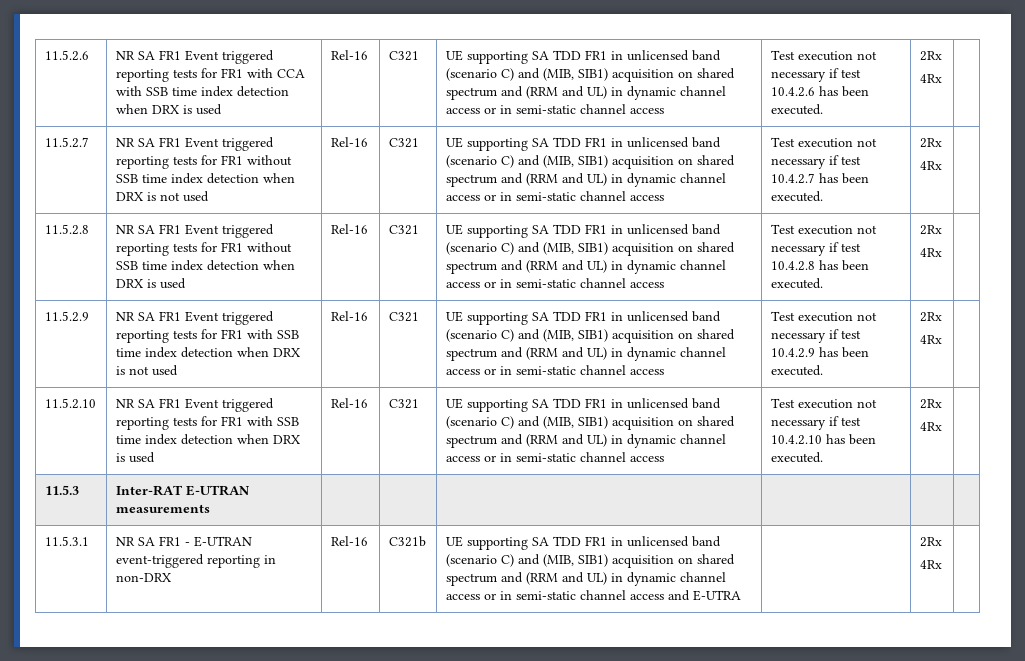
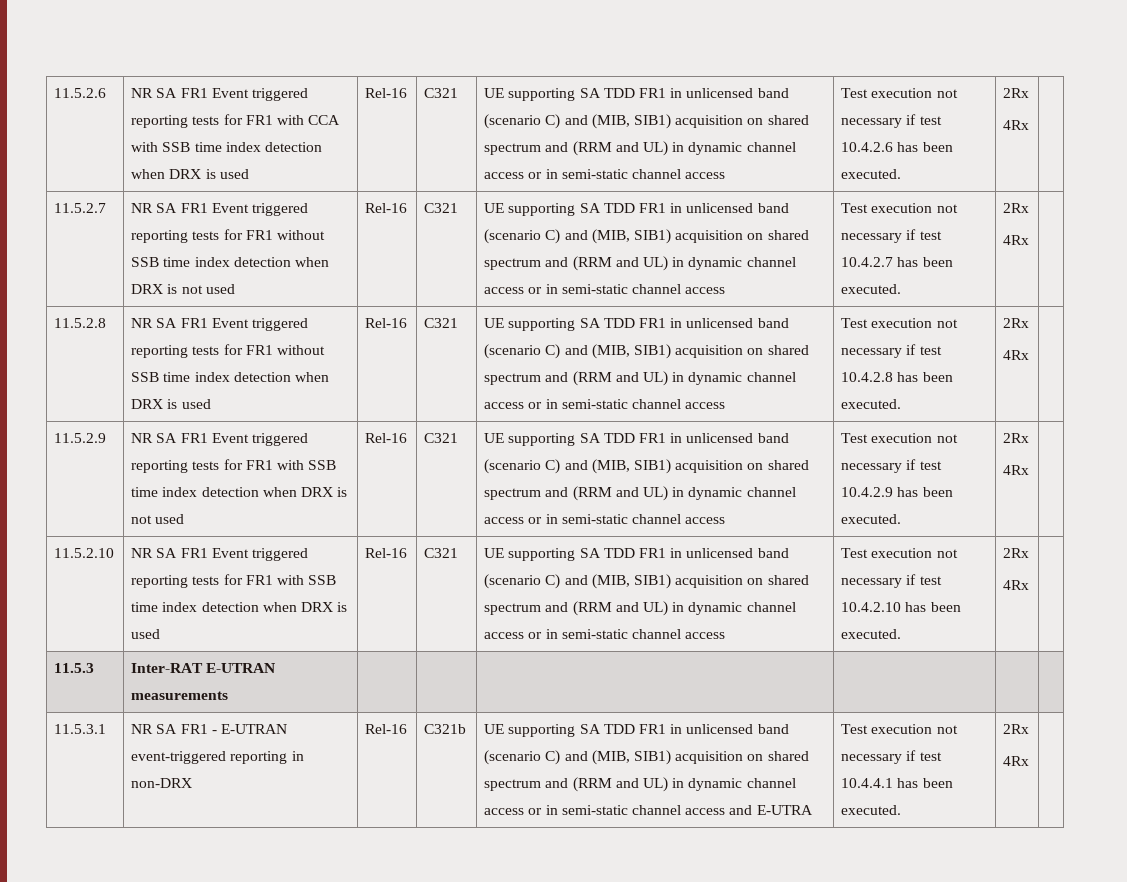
(741, 595) none -> [841,724,958,734] [841,750,942,764] [841,778,953,788] [841,805,902,815] Test execution not necessary if test 10.4.4.1 has been executed.

